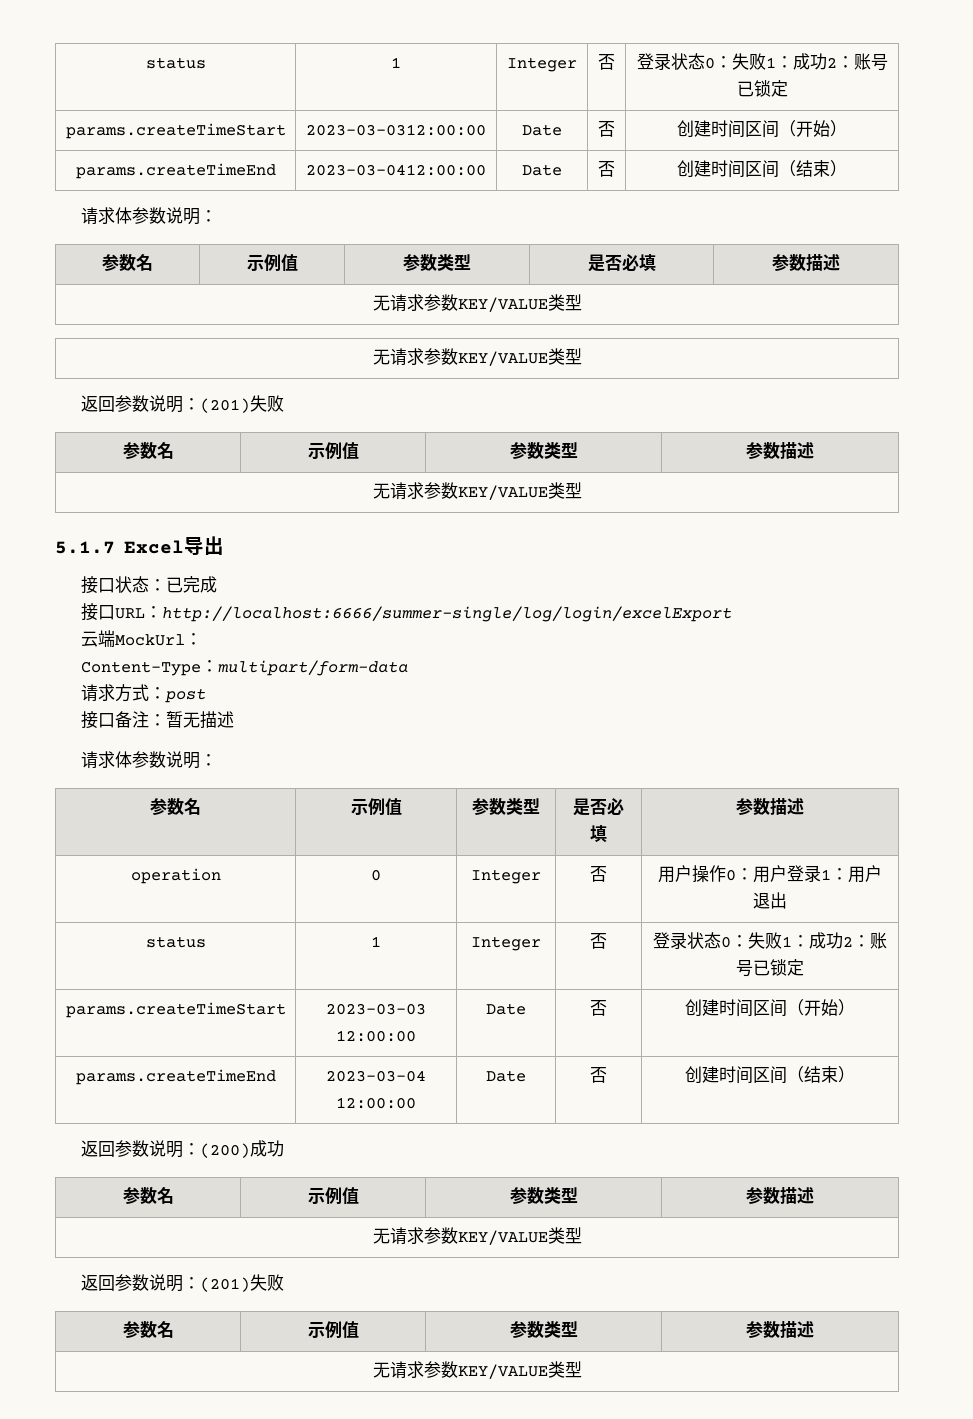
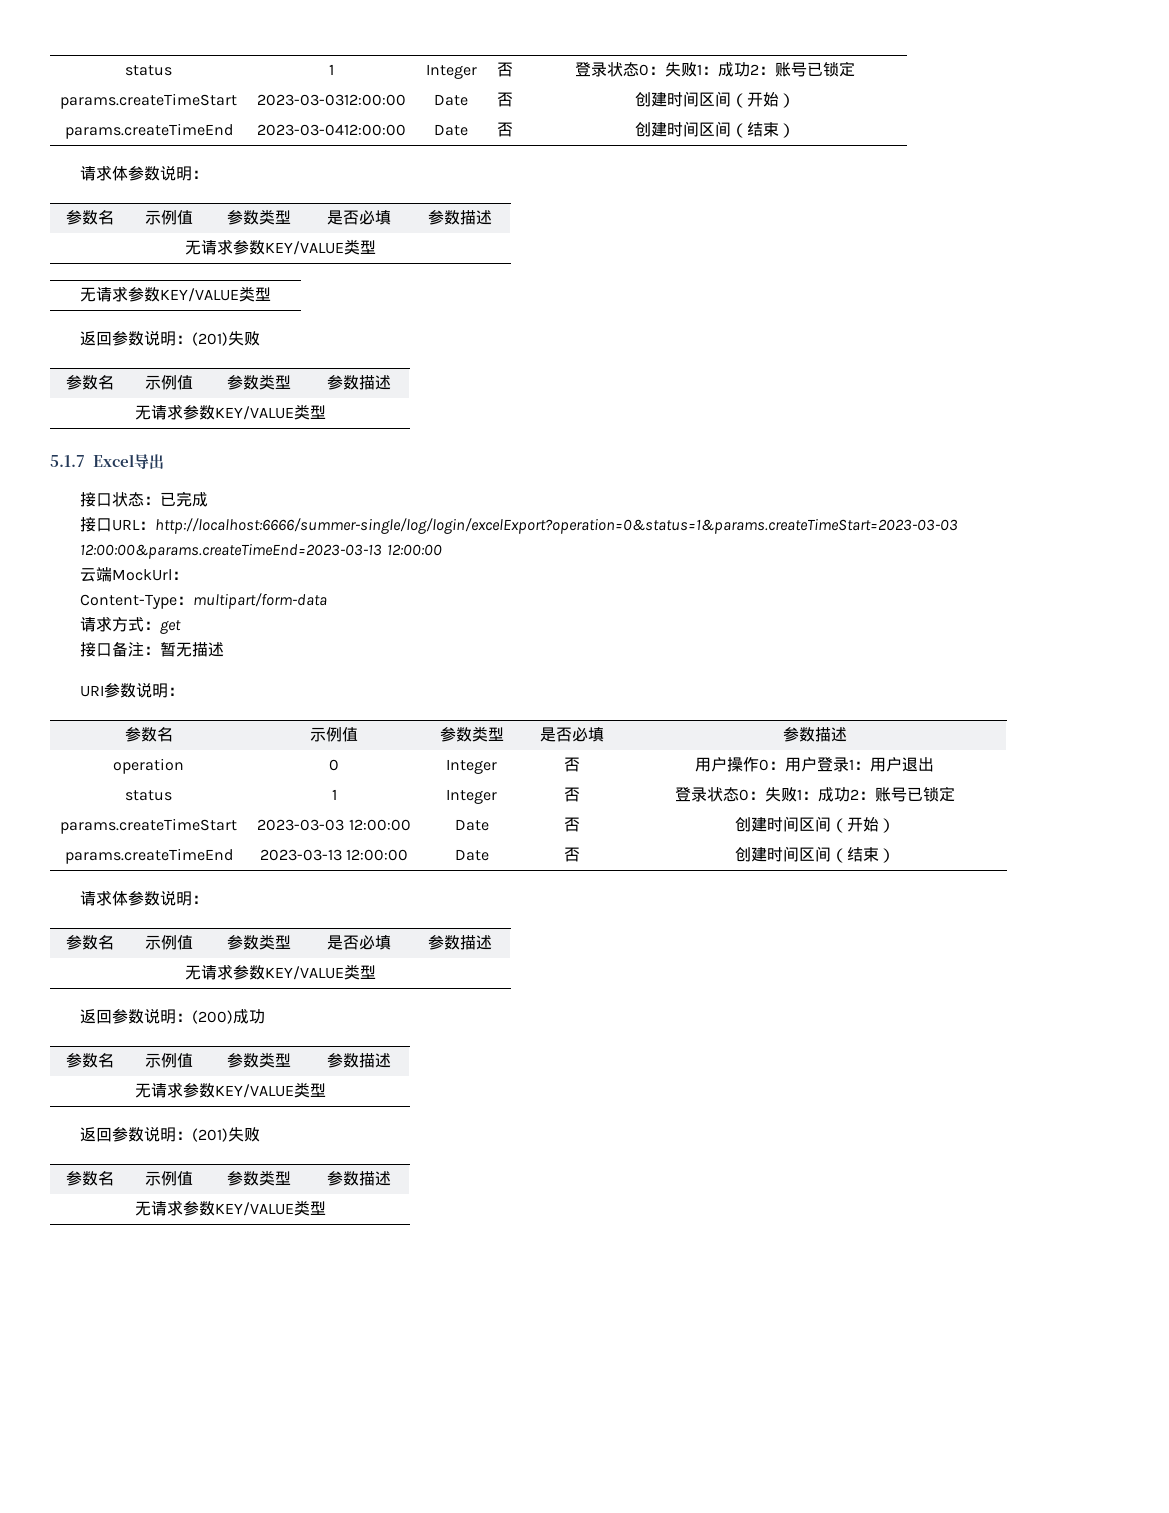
[161,606,732,622] http://localhost:6666/summer-single/log/login/excelExport -> [155,518,959,534] [80,543,442,559] http://localhost:6666/summer-single/log/login/excelExport?operation=0&status=1&params.createTimeStart=2023-03-03 12:00:00&params.createTimeEnd=2023-03-13 12:00:00
[164,688,206,703] post -> [160,620,182,634] get
[80,751,132,769] 请求体 -> [80,685,105,697] URI
[326,1070,426,1082] 2023-03-04 -> [259,849,342,861] 2023-03-13
(855, 1074) none -> [80,890,209,906] [66,935,114,950] [145,935,193,950] [226,934,291,950] [327,935,391,950] [428,935,492,950] [185,964,376,980] // 请求体参数说明： // 参数名 | 示例值 | 参数类型 | 是否必填 | 参数描述 // 无请求参数KEY/VALUE类型

